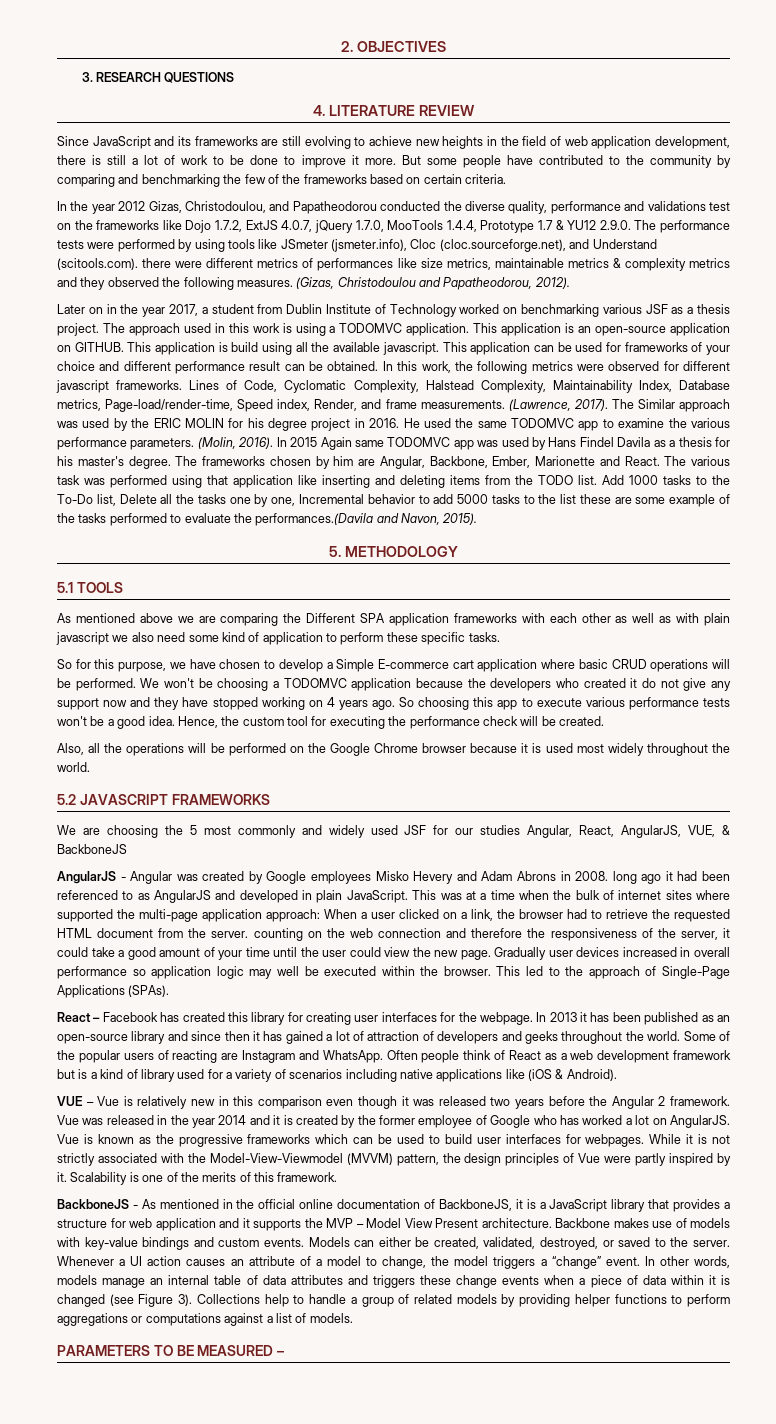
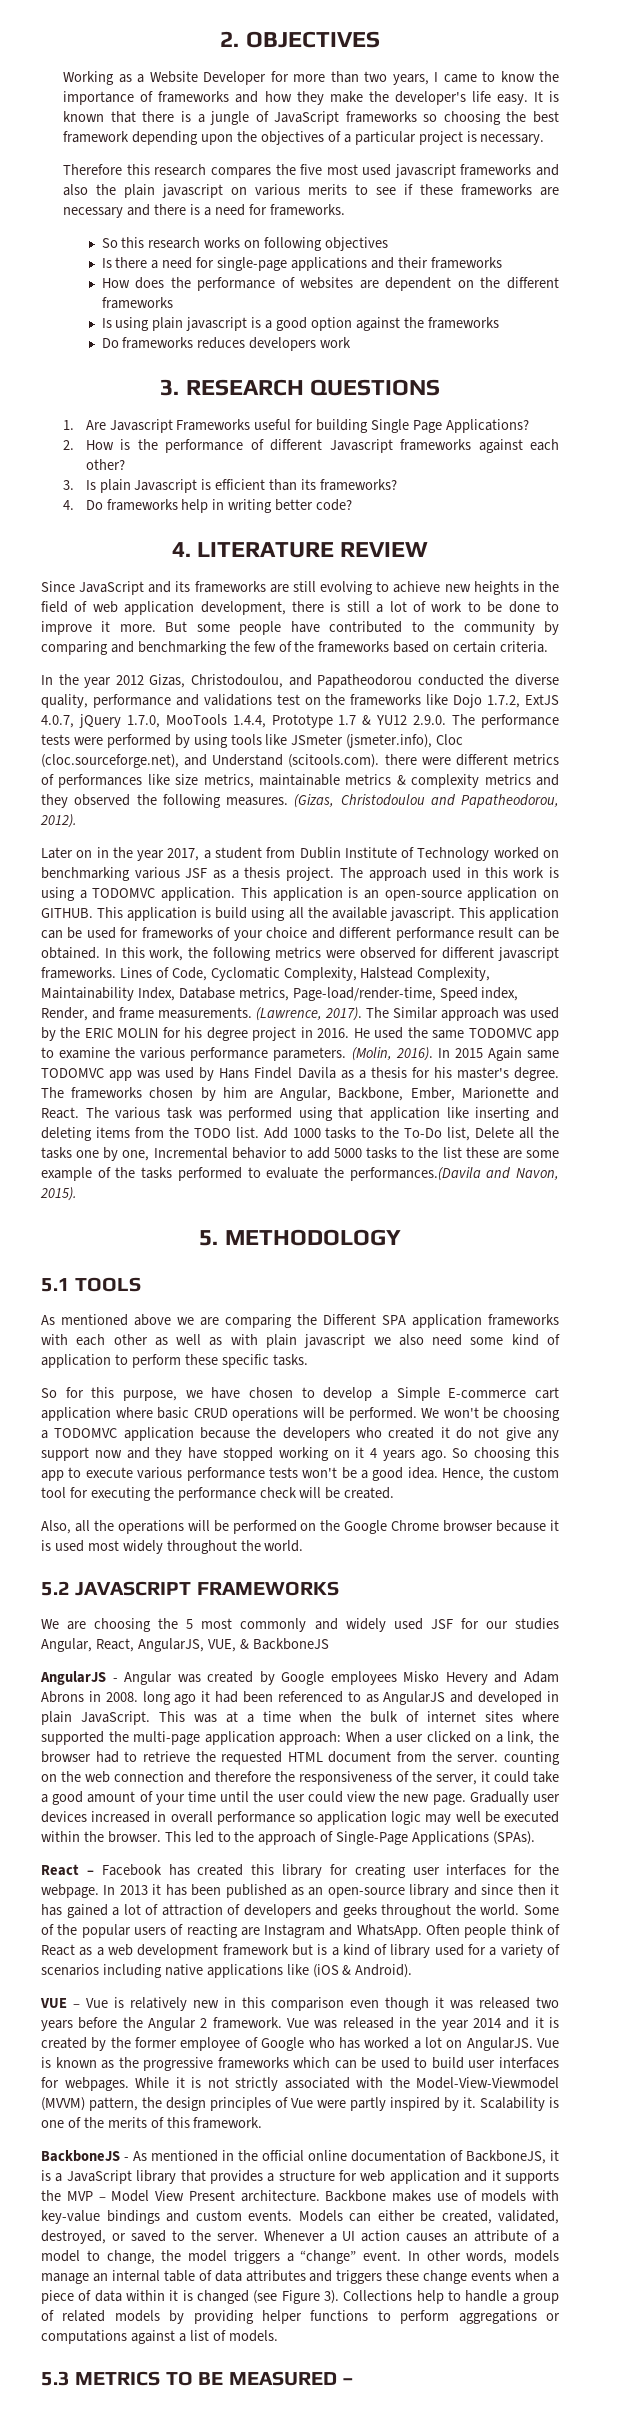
[81,72,235,83] 3. RESEARCH QUESTIONS -> [63,71,559,85] [63,91,559,105] [63,111,559,125] [63,131,545,145] [63,164,559,178] [63,184,559,198] [63,204,345,218] [101,237,389,251] [101,257,502,271] [101,277,559,291] [101,297,173,309] [101,317,499,331] [101,337,352,351] [160,379,440,396] [63,419,529,433] [63,439,559,453] [85,459,125,470] [63,479,398,493] [63,499,353,513] Working as a Website Developer for more than two years, I came to know the importance of frameworks and how they make the developer's life easy. It is known that there is a jungle of JavaScript frameworks so choosing the best framework depending upon the objectives of a particular project is necessary. // Therefore this research compares the five most used javascript frameworks and also the plain javascript on various merits to see if these frameworks are necessary and there is a need for frameworks. // So this research works on following objectives // Is there a need for single-page applications and their frameworks // How does the performance of websites are dependent on the different frameworks // Is using plain javascript is a good option against the frameworks // Do frameworks reduces developers work // 3. RESEARCH QUESTIONS // 1. Are Javascript Frameworks useful for building Single Page Applications? // 2. How is the performance of different Javascript frameworks against each other? // 3. Is plain Javascript is efficient than its frameworks? // 4. Do frameworks help in writing better code?
(323, 703) none -> [355,1447,365,1458] it
[57,1345,150,1356] PARAMETERS -> [41,2371,161,2386] 5.3 METRICS

